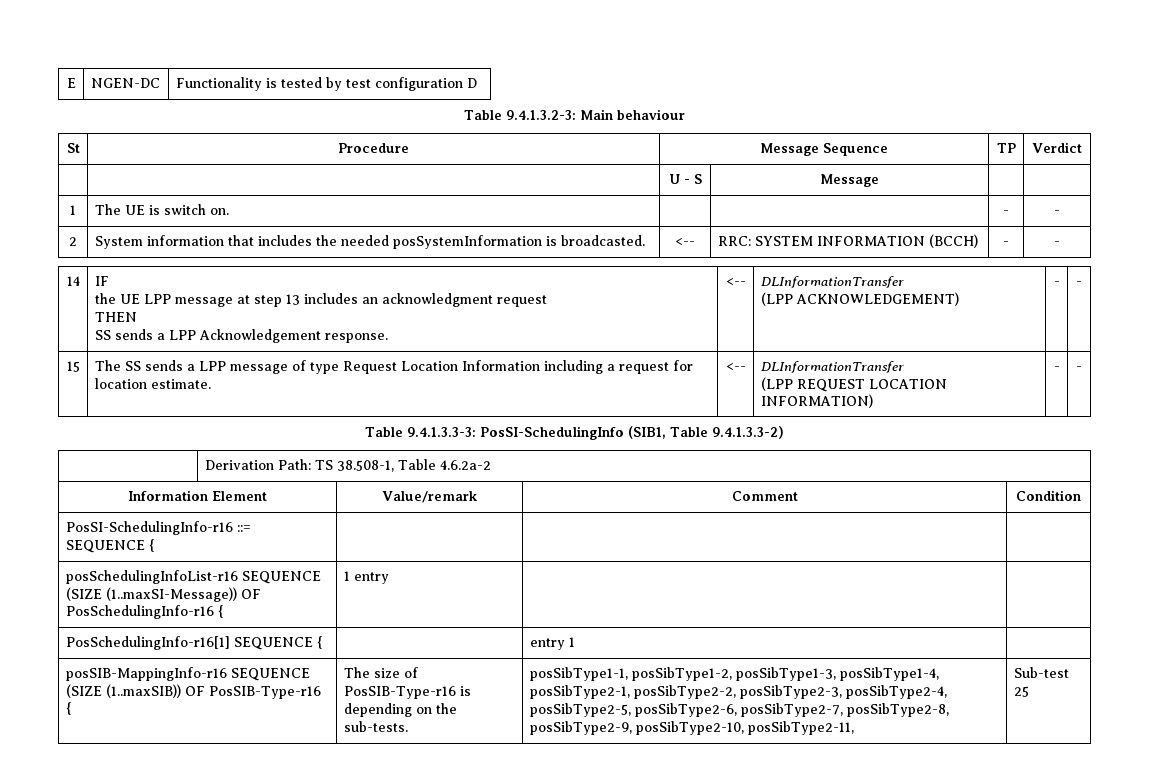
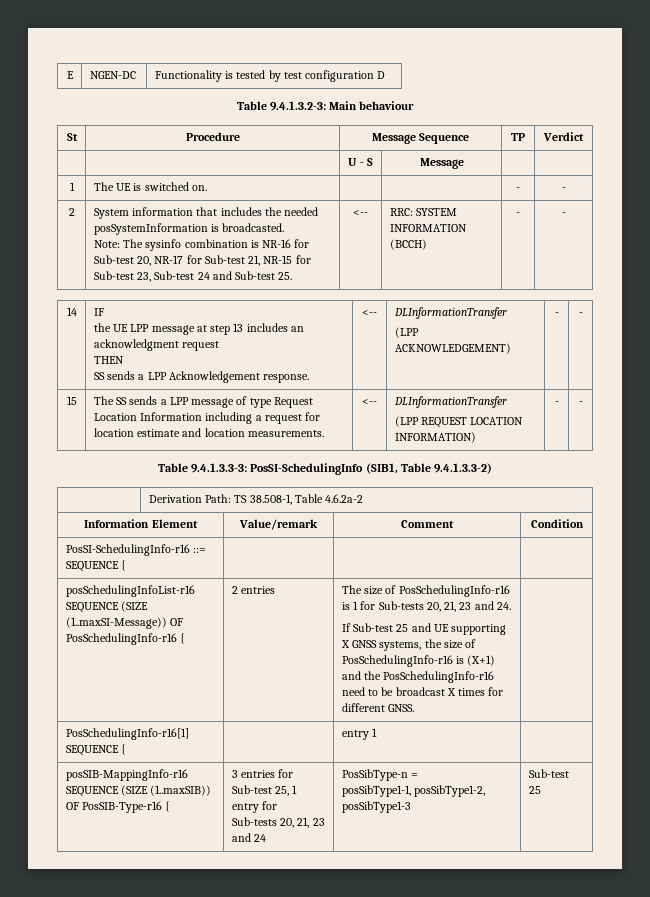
[163,204,206,215] switch -> [144,182,189,191] switched
(645, 240) none -> [93,239,310,251] [93,255,311,266] [93,271,293,282] // Note: The sysinfo combination is NR-16 for Sub-test 20, NR-17 for Sub-test 21, NR-15 for Sub-test 23, Sub-test 24 and Sub-test 25.
[150,379,211,389] estimate. -> [137,428,324,437] estimate and location measurements.
[343,571,389,584] 1 entry | -> [231,586,276,594] [341,585,510,597] [341,601,511,612] [341,623,507,635] [340,639,477,651] [341,655,496,667] [341,671,495,683] [341,687,504,696] [341,703,415,712] 2 entries | The size of PosSchedulingInfo-r16 is 1 for Sub-tests 20, 21, 23 and 24. // If Sub-test 25 and UE supporting X GNSS systems, the size of PosSchedulingInfo-r16 is (X+1) and the PosSchedulingInfo-r16 need to be broadcast X times for different GNSS.
[343,667,418,678] [343,686,471,699] [343,703,457,717] [343,721,408,732] [529,667,939,681] [529,685,947,699] [529,703,949,717] [529,721,854,735] The size of PosSIB-Type-r16 is depending on the sub-tests. | posSibType1-1, posSibType1-2, posSibType1-3, posSibType1-4, posSibType2-1, posSibType2-2, posSibType2-3, posSibType2-4, posSibType2-5, posSibType2-6, posSibType2-7, posSibType2-8, posSibType2-9, posSibType2-10, posSibType2-11, -> [231,769,294,778] [231,785,298,796] [231,801,278,813] [231,817,325,828] [231,833,267,842] [341,769,419,781] [341,785,486,797] [341,801,411,813] 3 entries for Sub-test 25, 1 entry for Sub-tests 20, 21, 23 and 24 | PosSibType-n = // posSibType1-1, posSibType1-2, posSibType1-3

